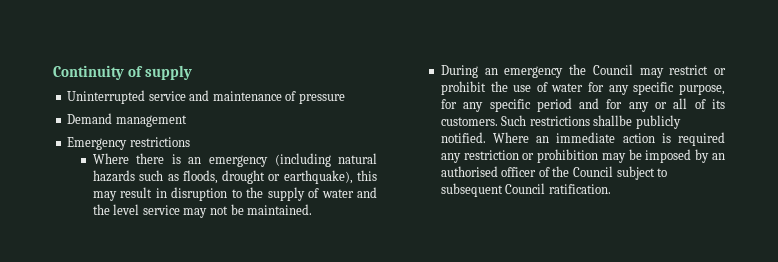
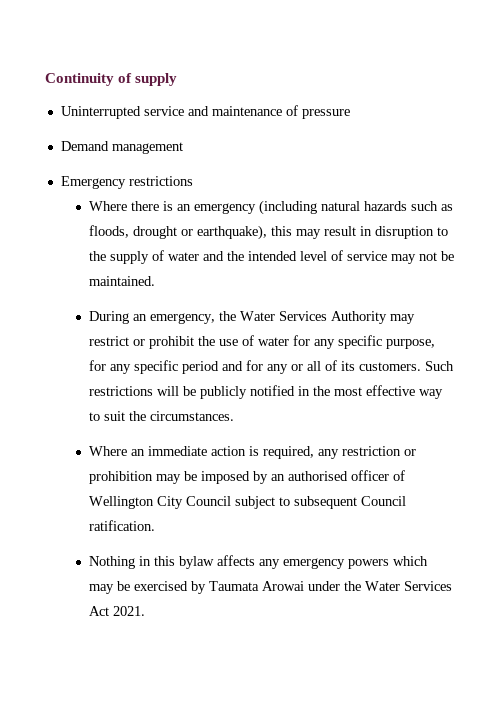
[113,204,140,215] level -> [247,250,343,261] intended level of
[504,64,633,78] emergency the Council -> [149,311,387,324] emergency, the Water Services Authority
[593,115,681,129] [440,132,486,143] shallbe publicly notified. -> [156,385,443,399] [88,411,234,421] will be publicly notified in the most effective way to suit the circumstances. //
[678,132,725,146] required -> [262,446,314,459] required,
[552,166,570,177] the -> [88,496,183,509] Wellington City
(611, 189) none -> [88,555,428,569] [88,581,452,594] [88,606,145,616] // Nothing in this bylaw affects any emergency powers which may be exercised by Taumata Arowai under the Water Services Act 2021.

